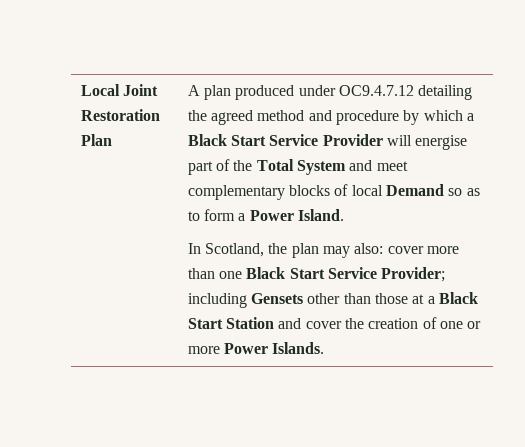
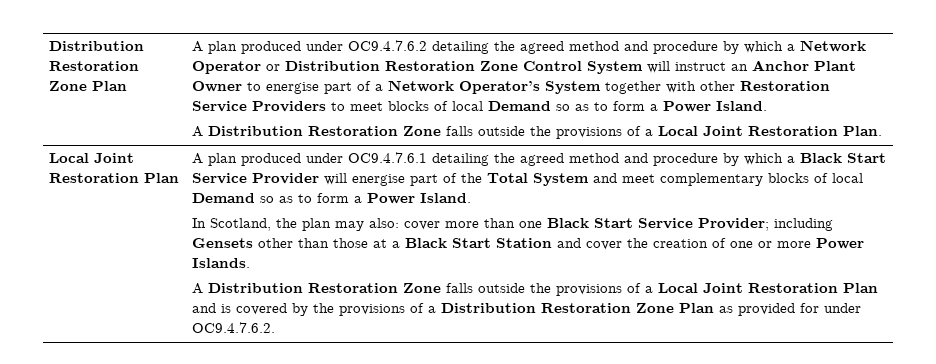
(80, 90) none -> [49,41,145,51] [49,61,140,71] [49,81,128,91] [192,40,867,54] [192,60,857,74] [192,80,831,94] [192,101,768,112] [192,126,883,139] Distribution Restoration Zone Plan | A plan produced under OC9.4.7.6.2 detailing the agreed method and procedure by which a Network Operator or Distribution Restoration Zone Control System will instruct an Anchor Plant Owner to energise part of a Network Operator’s System together with other Restoration Service Providers to meet blocks of local Demand so as to form a Power Island. // A Distribution Restoration Zone falls outside the provisions of a Local Joint Restoration Plan. //
[339,85,415,96] OC9.4.7.12 -> [348,152,428,163] OC9.4.7.6.1
(325, 348) none -> [192,283,879,296] [192,303,862,316] [192,322,276,333] // A Distribution Restoration Zone falls outside the provisions of a Local Joint Restoration Plan and is covered by the provisions of a Distribution Restoration Zone Plan as provided for under OC9.4.7.6.2.

